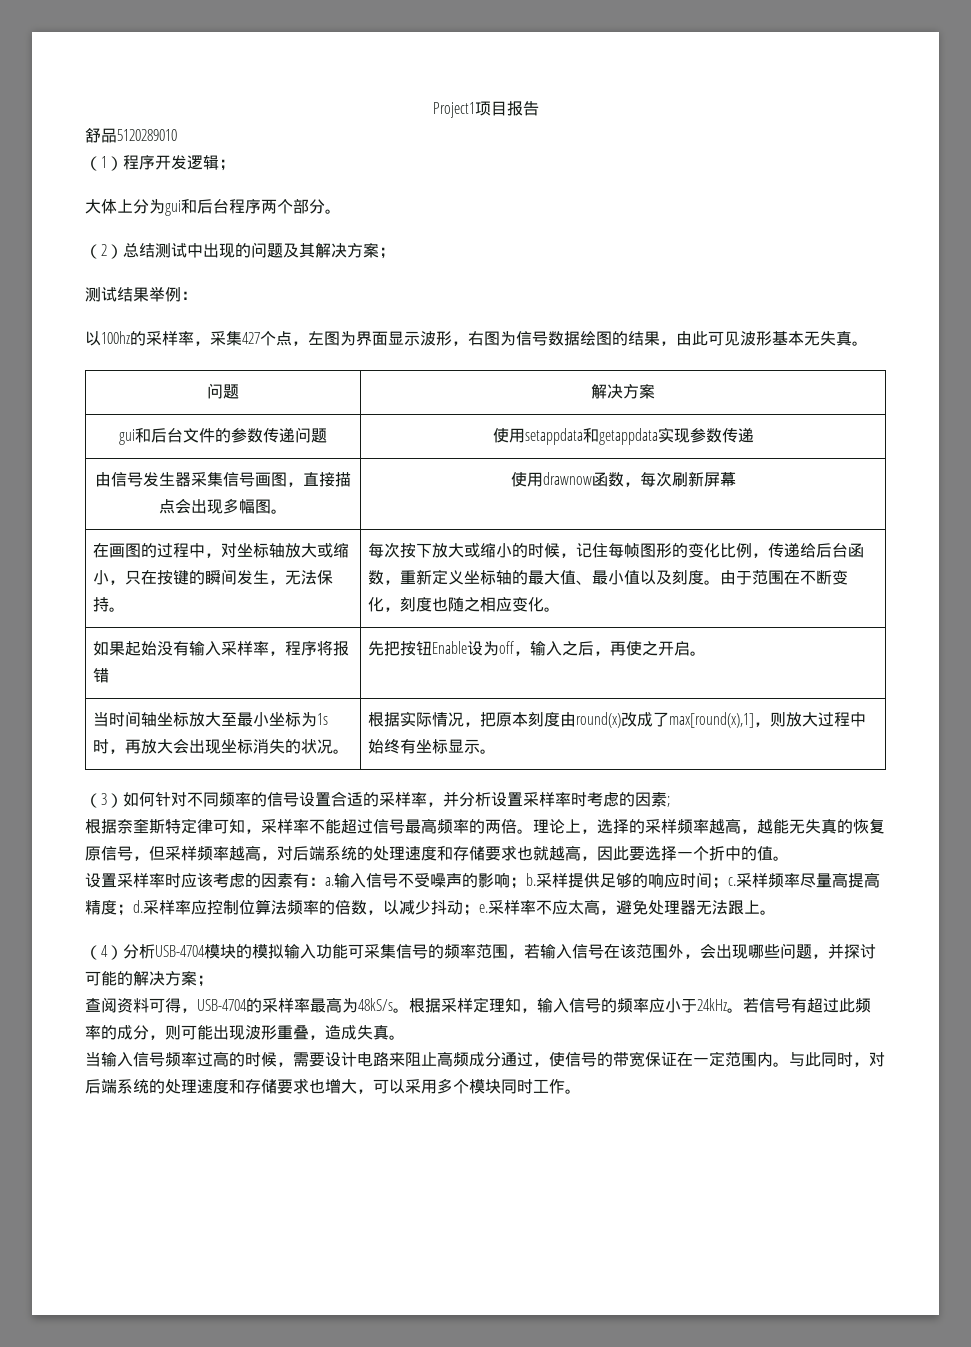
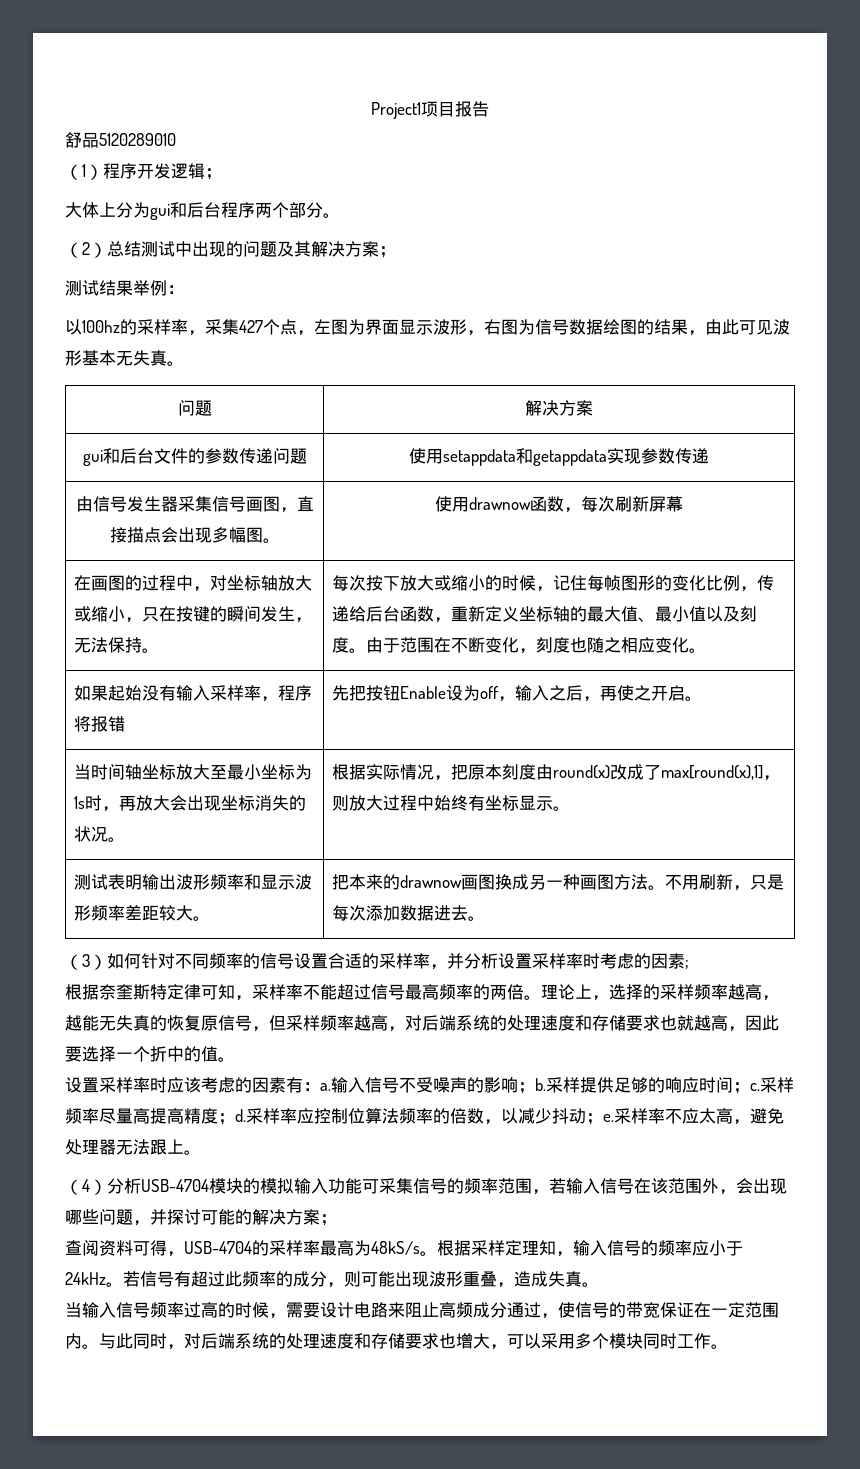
(496, 751) none -> [73,874,312,890] [73,905,210,921] [331,874,784,891] [331,905,485,921] // 测试表明输出波形频率和显示波形频率差距较大。 | 把本来的drawnow画图换成另一种画图方法。不用刷新，只是每次添加数据进去。

